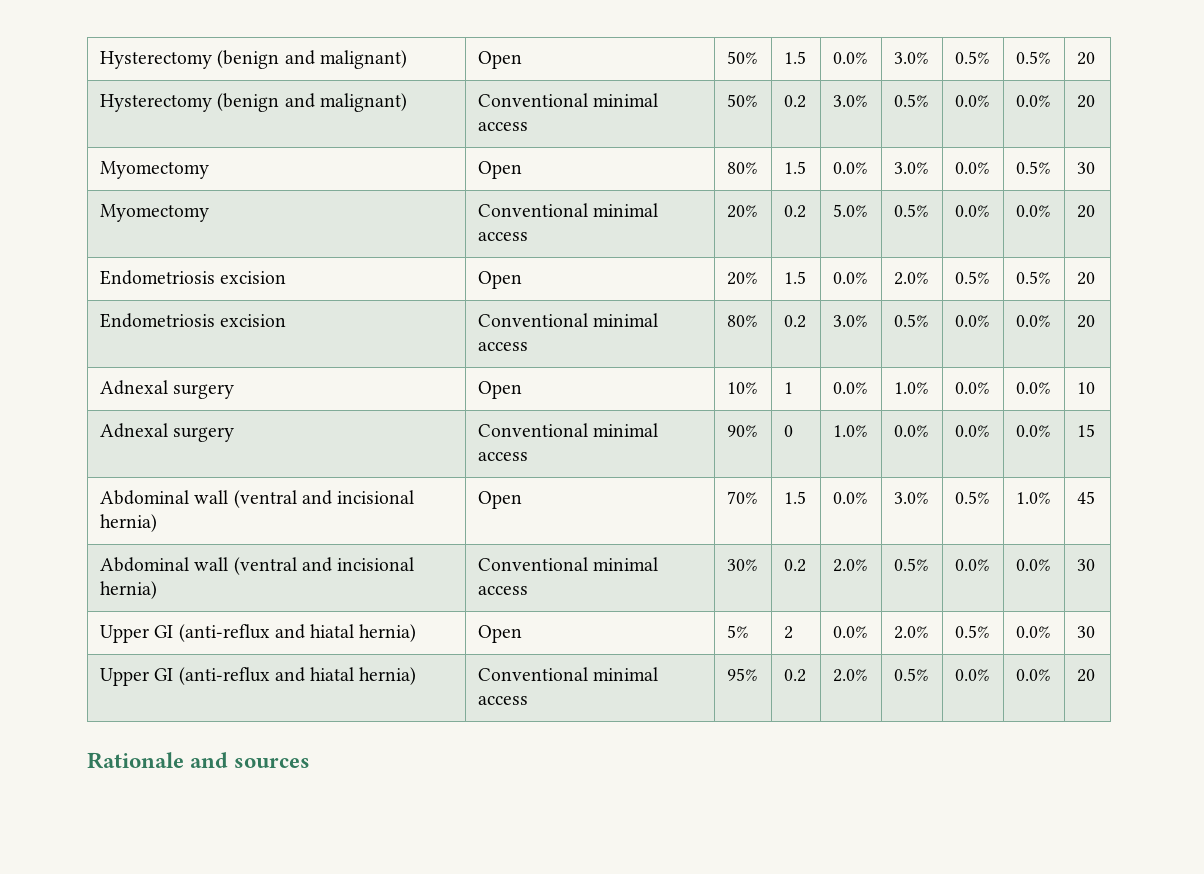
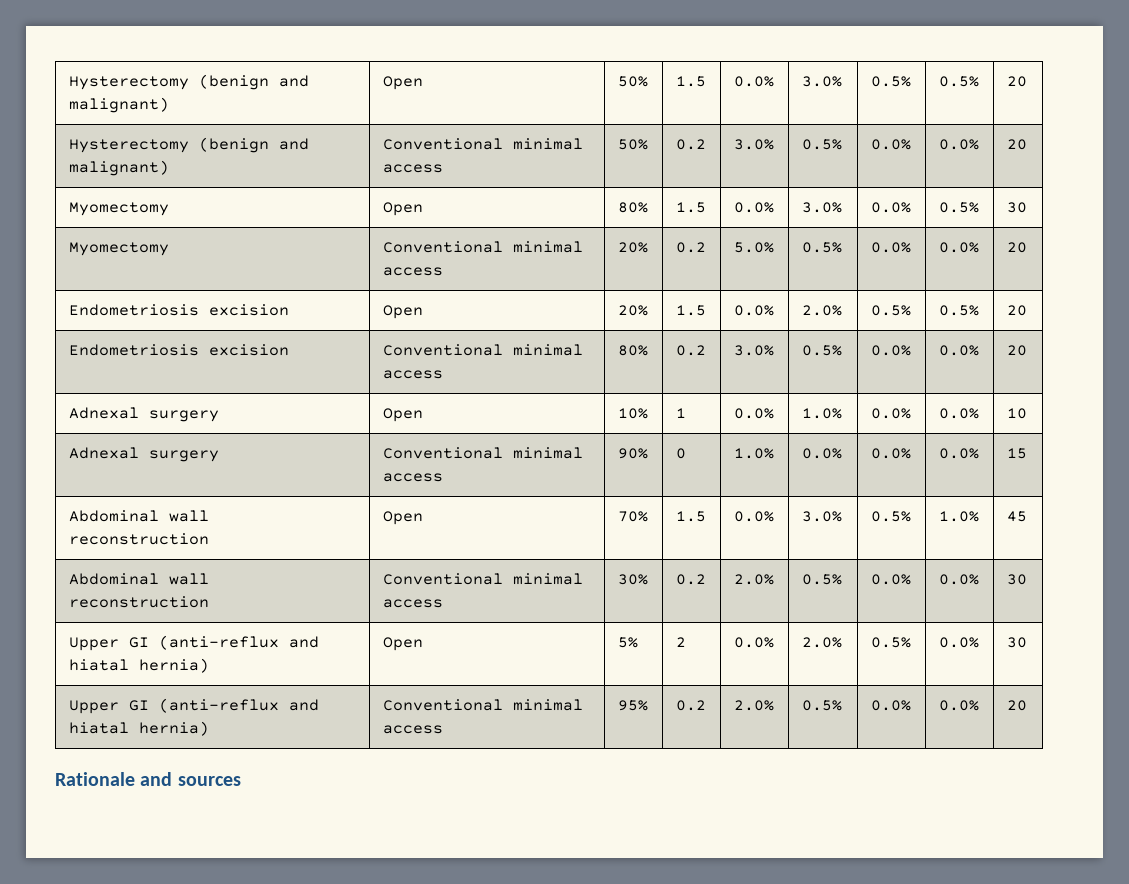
[233,490,415,508] [100,514,158,532] (ventral and incisional hernia) -> [68,533,209,545] reconstruction
[233,557,415,575] [100,581,158,599] (ventral and incisional hernia) -> [68,596,209,608] reconstruction

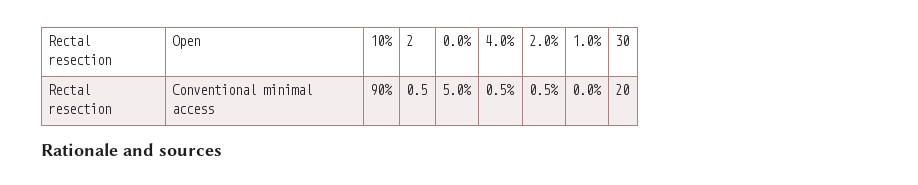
[68,74,309,90] [68,97,169,113] [382,76,423,90] [617,76,648,87] [675,76,706,87] [733,76,774,87] [801,76,842,87] [870,76,911,87] [938,76,979,87] [1006,76,1027,87] [68,137,309,153] [68,160,169,176] [382,138,583,150] [382,164,443,173] [617,139,648,150] [675,139,706,150] [733,139,774,150] [801,139,842,150] [870,139,911,150] [938,139,979,150] [1006,139,1027,150] [68,202,169,216] [382,202,423,216] [617,202,648,213] [675,202,706,213] [733,202,774,213] [801,202,842,213] [870,202,911,213] [938,202,979,213] [1006,202,1027,213] [68,242,169,256] [382,241,583,253] [382,267,443,276] [617,242,648,253] [675,242,706,253] [733,242,774,253] [801,242,842,253] [870,242,911,253] [938,242,979,253] [1006,242,1027,253] [68,304,289,316] [382,305,423,319] [617,305,648,316] [675,305,706,316] [733,305,774,316] [801,305,842,316] [870,305,911,316] [938,305,979,316] [1006,305,1027,316] [68,344,289,356] [382,344,583,356] [382,370,443,379] [617,345,648,356] [675,345,706,356] [733,345,774,356] [801,345,842,356] [870,345,911,356] [938,345,979,356] [1006,345,1027,356] [68,407,219,422] Hysterectomy (benign and malignant) | Open | 50% | 1.5 | 0.0% | 3.0% | 0.5% | 0.5% | 20 // Hysterectomy (benign and malignant) | Conventional minimal access | 50% | 0.2 | 3.0% | 0.5% | 0.0% | 0.0% | 20 // Myomectomy | Open | 80% | 1.5 | 0.0% | 3.0% | 0.0% | 0.5% | 30 // Myomectomy | Conventional minimal access | 20% | 0.2 | 5.0% | 0.5% | 0.0% | 0.0% | 20 // Endometriosis excision | Open | 20% | 1.5 | 0.0% | 2.0% | 0.5% | 0.5% | 20 // Endometriosis excision | Conventional minimal access | 80% | 0.2 | 3.0% | 0.5% | 0.0% | 0.0% | 20 // Adnexal surgery -> [48,35,91,46] [48,54,112,65] Rectal resection
[675,408,686,418] [733,408,774,419] [801,408,842,419] [870,408,911,419] [938,408,979,419] [1006,408,1027,419] [68,447,219,462] 1 | 0.0% | 1.0% | 0.0% | 0.0% | 10 // Adnexal surgery -> [406,35,414,46] [442,35,473,46] [485,35,516,46] [529,35,560,46] [572,35,603,46] [615,35,630,46] [48,84,91,95] [48,103,112,114] 2 | 0.0% | 4.0% | 2.0% | 1.0% | 30 // Rectal resection
[675,448,686,459] [733,448,774,459] [801,448,842,459] [870,448,911,459] [938,448,979,459] [1006,448,1027,459] [68,510,209,522] [68,533,209,545] [382,511,423,525] [617,511,648,522] [675,511,706,522] [733,511,774,522] [801,511,842,522] [870,511,911,522] [938,511,979,522] [1006,511,1027,522] [68,573,209,585] [68,596,209,608] [382,573,583,585] [382,599,443,608] [617,574,648,585] [675,574,706,585] [733,574,774,585] [801,574,842,585] [870,574,911,585] [938,574,979,585] [1006,574,1027,585] [68,635,319,651] [68,658,209,673] [382,637,423,651] [617,637,638,648] [675,637,686,647] [733,637,774,648] [801,637,842,648] [870,637,911,648] [938,637,979,648] [1006,637,1027,648] [68,698,319,714] [68,721,209,736] [382,699,583,711] [382,725,443,734] [617,700,648,711] [675,700,706,711] [733,700,774,711] [801,700,842,711] [870,700,911,711] 0 | 1.0% | 0.0% | 0.0% | 0.0% | 15 // Abdominal wall reconstruction | Open | 70% | 1.5 | 0.0% | 3.0% | 0.5% | 1.0% | 45 // Abdominal wall reconstruction | Conventional minimal access | 30% | 0.2 | 2.0% | 0.5% | 0.0% | 0.0% | 30 // Upper GI (anti-reflux and hiatal hernia) | Open | 5% | 2 | 0.0% | 2.0% | 0.5% | 0.0% | 30 // Upper GI (anti-reflux and hiatal hernia) | Conventional minimal access | 95% | 0.2 | 2.0% | 0.5% | 0.0% -> [406,84,428,95] [442,84,473,95] [485,84,516,95] [529,84,560,95] 0.5 | 5.0% | 0.5% | 0.5%

